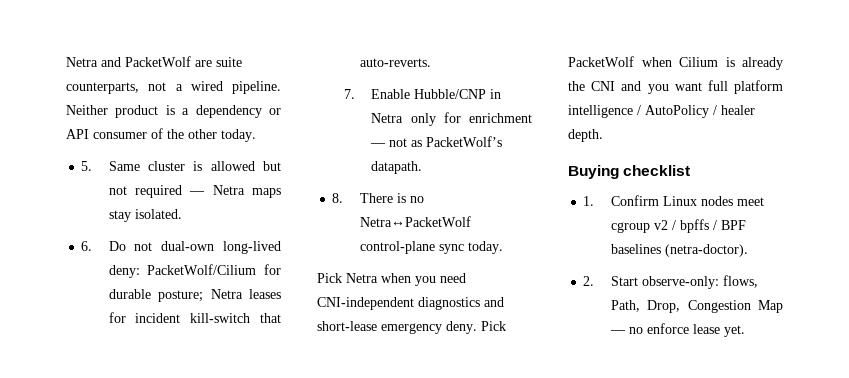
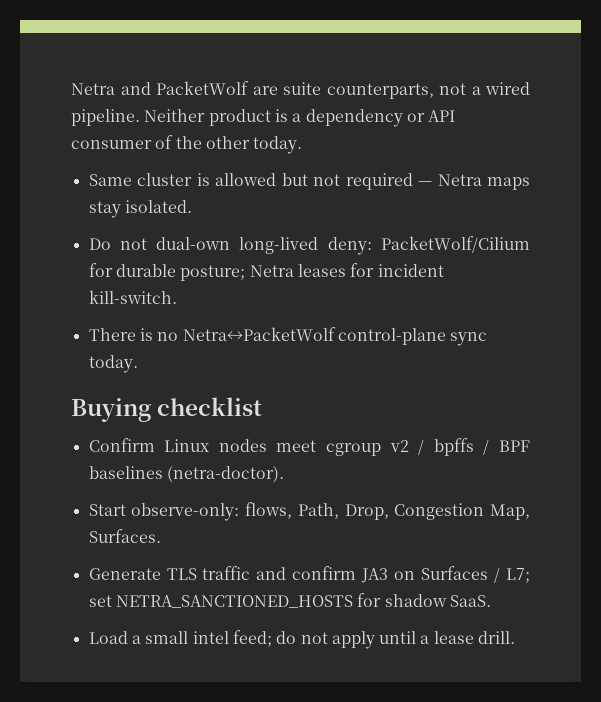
[81,161,93,171] 5. -> (303, 145) none
[81,241,93,251] 6. -> (192, 206) none
[190,313,281,323] [359,58,431,67] [344,89,502,99] [371,112,532,126] [370,136,503,147] [371,161,423,174] [332,193,344,203] kill-switch that auto-reverts. // 7. Enable Hubble/CNP in Netra only for enrichment — not as PacketWolf’s datapath. // 8. -> [88,290,177,304] kill-switch. //
[317,273,466,286] [317,297,504,310] [317,321,506,334] [568,56,783,70] [568,80,783,94] [568,105,755,118] [568,129,603,142] // Pick Netra when you need CNI-independent diagnostics and short-lease emergency deny. Pick PacketWolf when Cilium is already the CNI and you want full platform intelligence / AutoPolicy / healer depth. -> (138, 364) none
[583,196,595,206] 1. -> (263, 406) none
[583,276,595,286] 2. -> (284, 474) none
[758,300,783,313] [609,323,745,337] Map — no enforce lease yet. -> [490,504,531,520] [88,529,161,543] [88,566,530,583] [88,593,491,608] [88,630,516,649] Map, Surfaces. // Generate TLS traffic and confirm JA3 on Surfaces / L7; set NETRA_SANCTIONED_HOSTS for shadow SaaS. // Load a small intel feed; do not apply until a lease drill.

